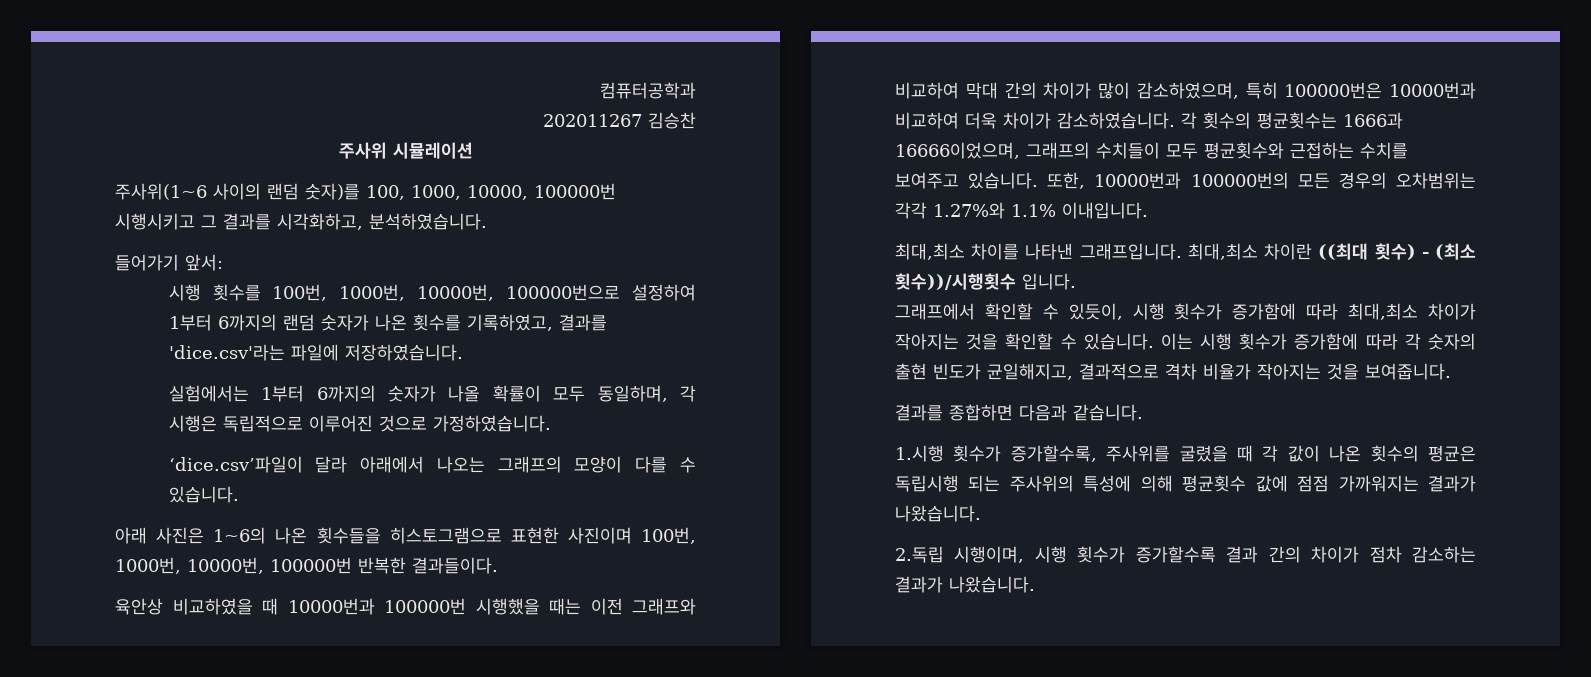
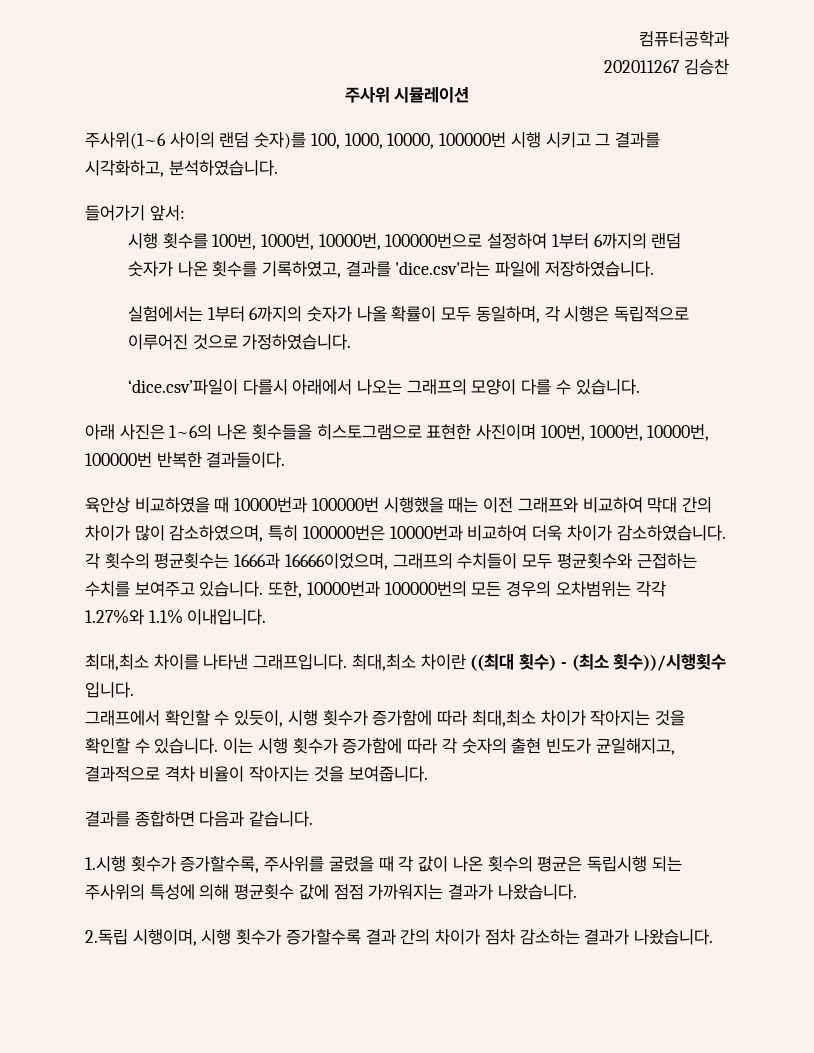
[115,213,195,230] 시행시키고 -> [510,132,591,148] 시행 시키고
[315,456,348,473] 달라 -> [242,379,288,395] 다를시
[1203,363,1251,380] 비율가 -> [199,766,245,782] 비율이

